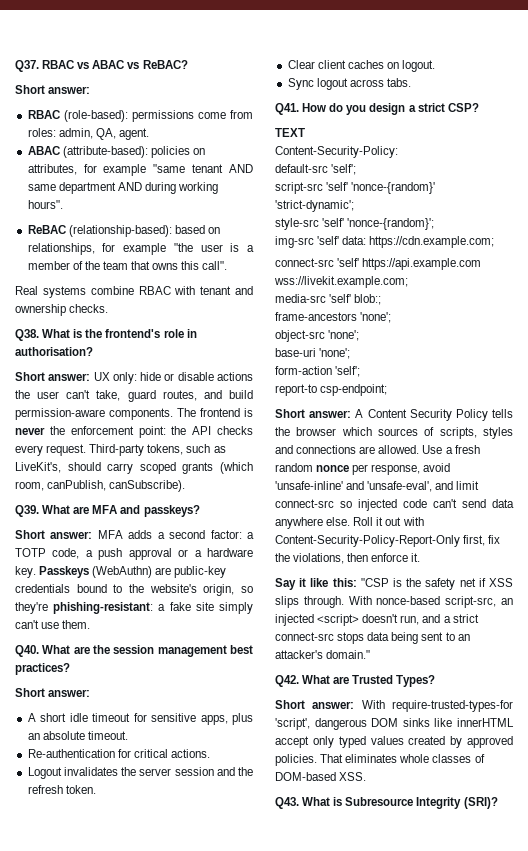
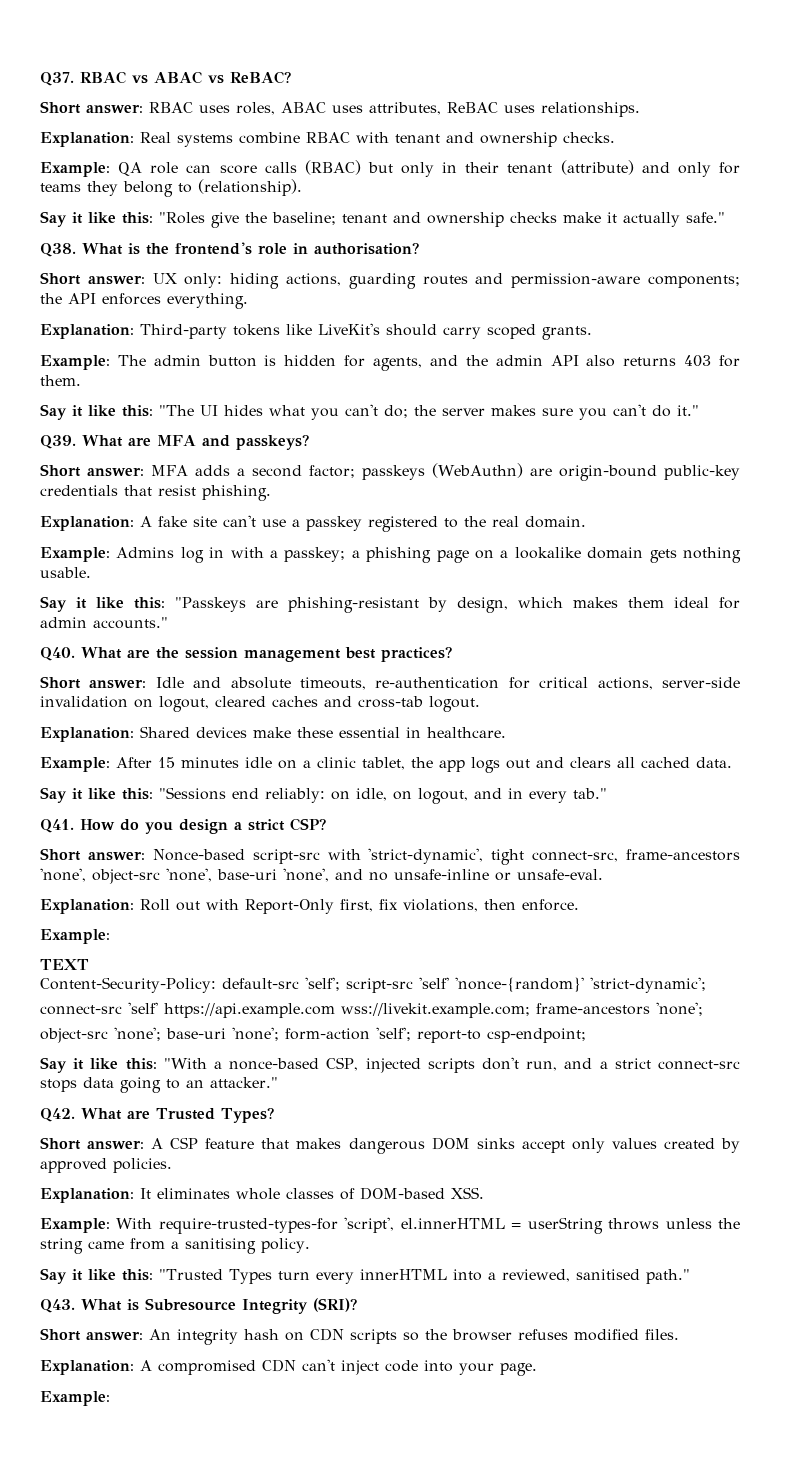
[27,110,253,122] [27,128,149,140] [27,146,205,158] [27,164,253,176] [27,182,219,194] [27,200,63,209] [27,225,220,237] [27,243,254,255] [27,261,228,270] // RBAC (role-based): permissions come from roles: admin, QA, agent. // ABAC (attribute-based): policies on attributes, for example "same tenant AND same department AND during working hours". // ReBAC (relationship-based): based on relationships, for example "the user is a member of the team that owns this call". // -> [149,102,640,117] [40,132,134,147] RBAC uses roles, ABAC uses attributes, ReBAC uses relationships. // Explanation:
(109, 308) none -> [40,160,740,177] [40,179,302,197] [40,211,725,228] // Example: QA role can score calls (RBAC) but only in their tenant (attribute) and only for teams they belong to (relationship). // Say it like this: "Roles give the baseline; tenant and ownership checks make it actually safe."
[140,372,253,381] [15,390,253,402] [15,408,253,420] [15,426,254,438] [15,444,226,456] [15,462,253,474] [15,480,186,492] hide or disable actions the user can't take, guard routes, and build permission-aware components. The frontend is never the enforcement point: the API checks every request. Third-party tokens, such as LiveKit's, should carry scoped grants (which room, canPublish, canSubscribe). -> [230,273,740,289] [40,293,248,309] [40,323,592,340] [40,355,741,371] [40,375,81,386] [40,404,699,420] hiding actions, guarding routes and permission-aware components; the API enforces everything. // Explanation: Third-party tokens like LiveKit's should carry scoped grants. // Example: The admin button is hidden for agents, and the admin API also returns 403 for them. // Say it like this: "The UI hides what you can't do; the server makes sure you can't do it."
[210,530,254,539] [15,548,253,560] [15,566,90,578] factor: a TOTP code, a push approval or a hardware key. Passkeys -> [309,465,426,480] factor; passkeys
(172, 571) none -> [558,465,657,481] origin-bound
[76,584,253,596] [15,602,253,614] [15,620,91,629] bound to the website's origin, so they're phishing-resistant: a fake site simply can't use them. -> [124,485,271,501] [40,515,586,532] [40,547,741,563] [40,567,91,578] [40,596,740,613] [40,617,168,629] that resist phishing. // Explanation: A fake site can't use a passkey registered to the real domain. // Example: Admins log in with a passkey; a phishing page on a lookalike domain gets nothing usable. // Say it like this: "Passkeys are phishing-resistant by design, which makes them ideal for admin accounts."
[27,713,253,725] [27,731,128,740] [27,749,210,758] [27,767,253,779] [27,785,96,794] [287,60,436,72] [287,78,411,90] // A short idle timeout for sensitive apps, plus an absolute timeout. // Re-authentication for critical actions. // Logout invalidates the server session and the refresh token. // Clear client caches on logout. // Sync logout across tabs. -> [155,677,740,690] [40,696,480,712] [40,726,506,742] [40,757,732,773] [40,787,607,804] Idle and absolute timeouts, re-authentication for critical actions, server-side invalidation on logout, cleared caches and cross-tab logout. // Explanation: Shared devices make these essential in healthcare. // Example: After 15 minutes idle on a clinic tablet, the app logs out and clears all cached data. // Say it like this: "Sessions end reliably: on idle, on logout, and in every tab."
(479, 107) none -> [40,848,740,865] [40,868,603,884] [40,899,579,914] [40,929,110,944] // Short answer: Nonce-based script-src with 'strict-dynamic', tight connect-src, frame-ancestors 'none', object-src 'none', base-uri 'none', and no unsafe-inline or unsafe-eval. // Explanation: Roll out with Report-Only first, fix violations, then enforce. // Example:
(398, 152) // -> (216, 985) none
(357, 169) // -> (340, 984) none
[275,218,435,230] [275,236,495,248] // style-src 'self' 'nonce-{random}'; // img-src 'self' data: https://cdn.example.com; -> (706, 985) none
[275,294,382,305] // media-src 'self' blob:; // -> (530, 1010) none
(360, 335) // -> (161, 1034) none
(351, 353) // -> (279, 1034) none
(361, 371) // -> (411, 1034) none
[275,409,513,421] [275,427,513,439] [275,445,480,454] [275,463,451,475] [275,481,480,492] [275,499,514,511] [275,517,424,529] [275,535,501,547] [275,553,421,564] [275,578,513,590] [275,596,513,608] [275,614,399,626] Short answer: A Content Security Policy tells the browser which sources of scripts, styles and connections are allowed. Use a fresh random nonce per response, avoid 'unsafe-inline' and 'unsafe-eval', and limit connect-src so injected code can't send data anywhere else. Roll it out with Content-Security-Policy-Report-Only first, fix the violations, then enforce it. // Say it like this: "CSP is the safety net if XSS slips through. With nonce-based script-src, an injected <script> doesn't -> [40,1057,519,1073] Say it like this: "With a nonce-based CSP, injected scripts don't
[391,632,470,644] [275,650,371,659] being sent to an attacker's domain." -> [120,1077,278,1093] going to an attacker."
[361,700,513,712] [275,718,310,730] With require-trusted-types-for 'script', -> [151,1137,342,1149] A CSP feature that makes
[434,718,514,727] like innerHTML -> (515, 1143) none
[338,736,366,748] typed -> (605, 1145) none
[320,754,344,763] That -> [40,1188,151,1203] // Explanation: It
(367, 776) none -> [40,1217,741,1234] [40,1238,310,1254] [40,1268,690,1284] // Example: With require-trusted-types-for 'script', el.innerHTML = userString throws unless the string came from a sanitising policy. // Say it like this: "Trusted Types turn every innerHTML into a reviewed, sanitised path."
(498, 803) none -> [40,1328,679,1345] [40,1359,537,1376] [40,1391,110,1406] // Short answer: An integrity hash on CDN scripts so the browser refuses modified files. // Explanation: A compromised CDN can't inject code into your page. // Example:

